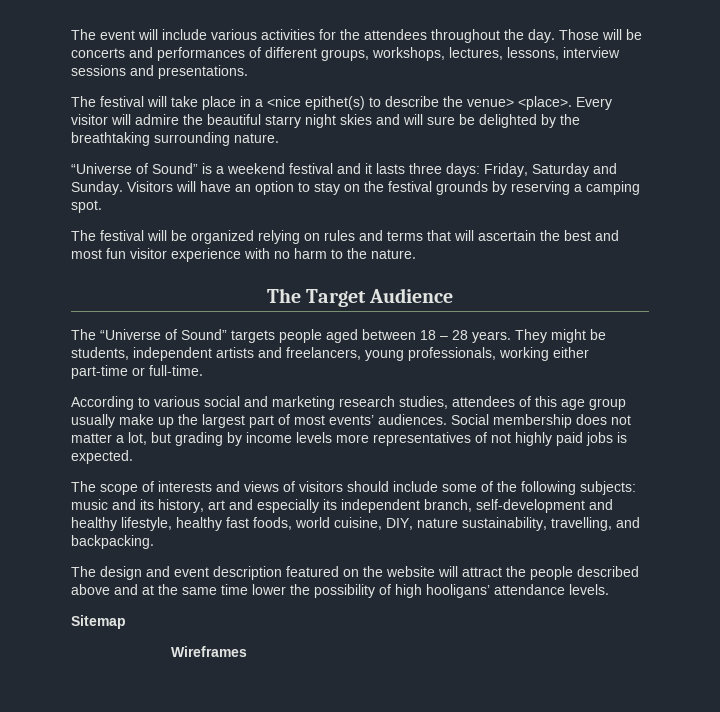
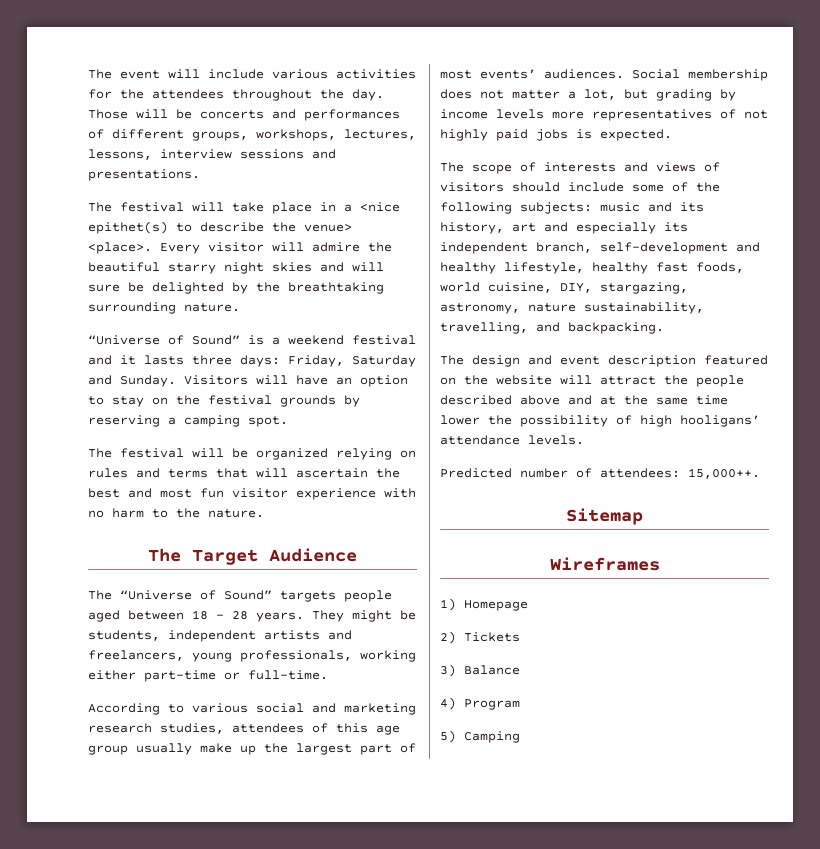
(413, 524) none -> [600,282,688,294] [440,303,520,314] stargazing, astronomy,
[71,615,126,629] [171,646,248,657] Sitemap // Wireframes -> [440,468,760,479] [566,508,643,525] [549,557,660,571] [440,598,528,611] [440,631,520,644] [440,664,520,677] [440,697,520,710] [440,730,520,743] Predicted number of attendees: 15,000++. // Sitemap // Wireframes // 1) Homepage // 2) Tickets // 3) Balance // 4) Program // 5) Camping

